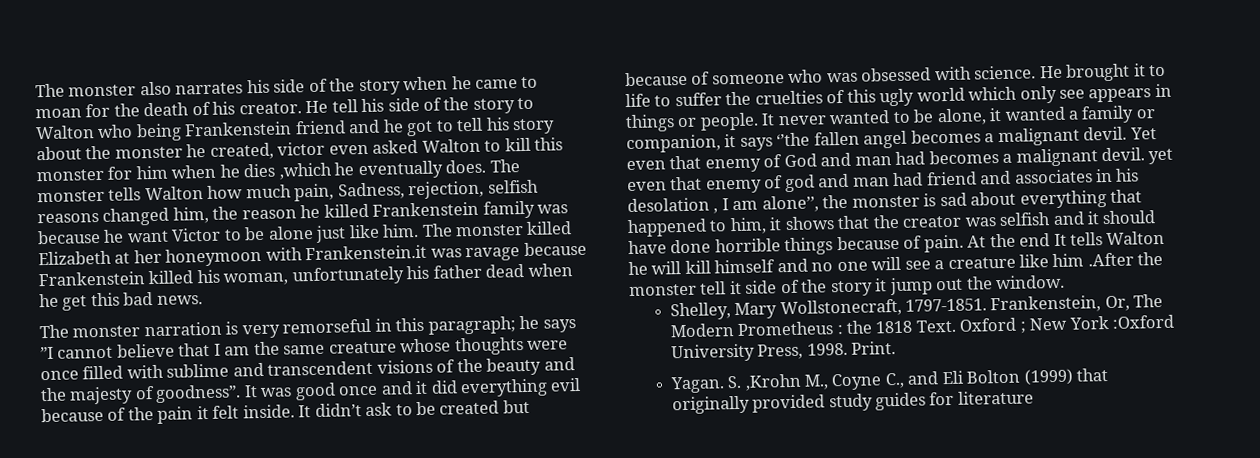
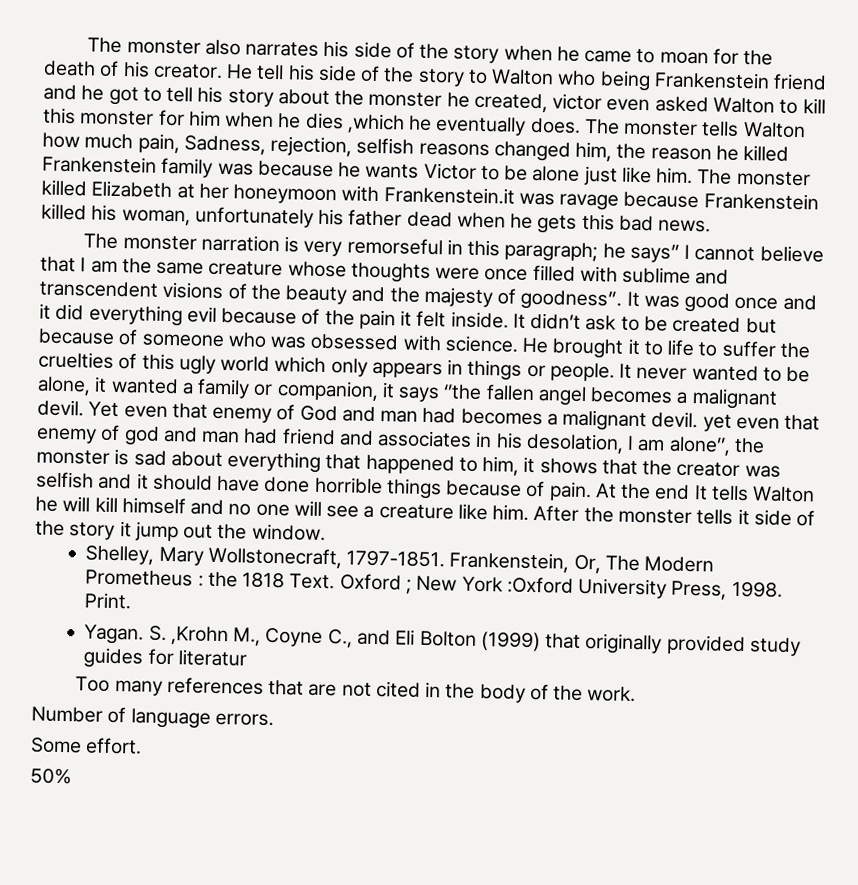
[126,230,169,243] want -> [365,163,420,179] wants
[62,295,88,311] get -> [537,215,578,234] gets
[542,319,576,333] [40,346,54,360] says ”I -> [629,243,691,263] says” I
[1059,89,1086,99] see -> (368, 367) none
[627,197,719,214] desolation , -> [525,432,624,454] desolation,
[1052,251,1164,268] [629,281,727,297] him .After the monster tell -> [492,504,734,525] him. After the monster tells
[957,390,1034,405] literature -> [177,649,247,667] [75,676,637,703] [31,706,274,729] [30,737,143,755] [30,768,72,785] literatur // Too many references that are not cited in the body of the work. // Number of language errors. // Some effort. // 50%

